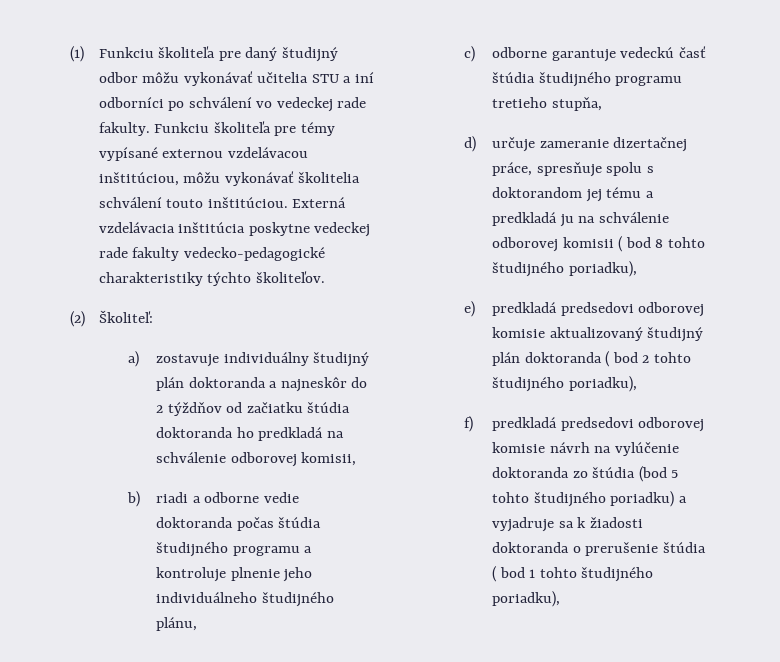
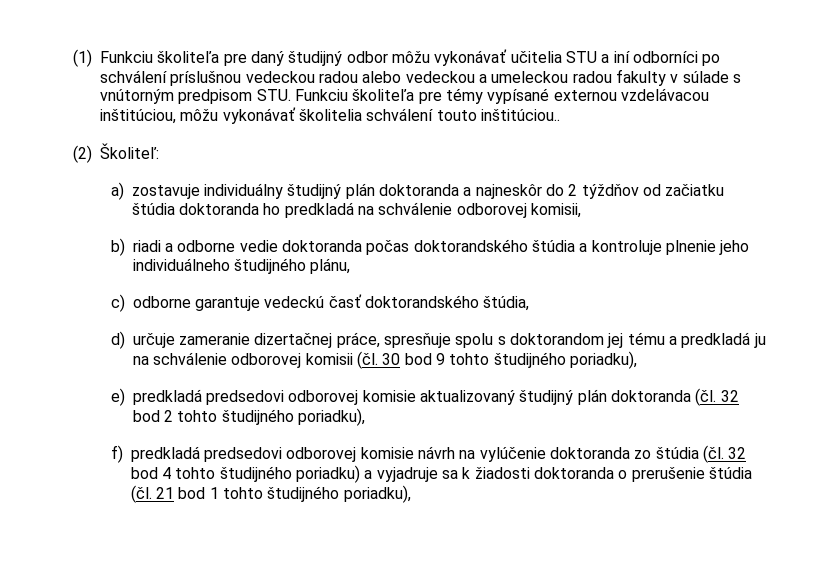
[256,97,367,112] [98,122,150,136] vo vedeckej rade fakulty. -> [170,69,741,86] [100,89,291,104] príslušnou vedeckou radou alebo vedeckou a umeleckou radou fakulty v súlade s vnútorným predpisom STU.
[207,197,347,208] [98,222,371,237] [98,247,325,261] [98,271,325,286] inštitúciou. Externá vzdelávacia inštitúcia poskytne vedeckej rade fakulty vedecko-pedagogické charakteristiky týchto školiteľov. -> [480,109,560,121] inštitúciou..
[278,517,322,528] [156,542,300,557] štúdia študijného programu -> [413,239,575,252] doktorandského štúdia
[492,72,683,87] [492,97,602,111] štúdia študijného programu tretieho stupňa, -> [365,295,530,311] doktorandského štúdia,
[618,236,664,252] ( bod 8 -> [357,351,445,369] (čl. 30 bod 9
[605,351,611,367] ( -> [695,388,739,406] (čl. 32
[638,466,679,482] (bod 5 -> [702,445,747,463] [130,467,172,479] (čl. 32 bod 4
[492,566,498,582] ( -> [130,485,175,503] (čl. 21

